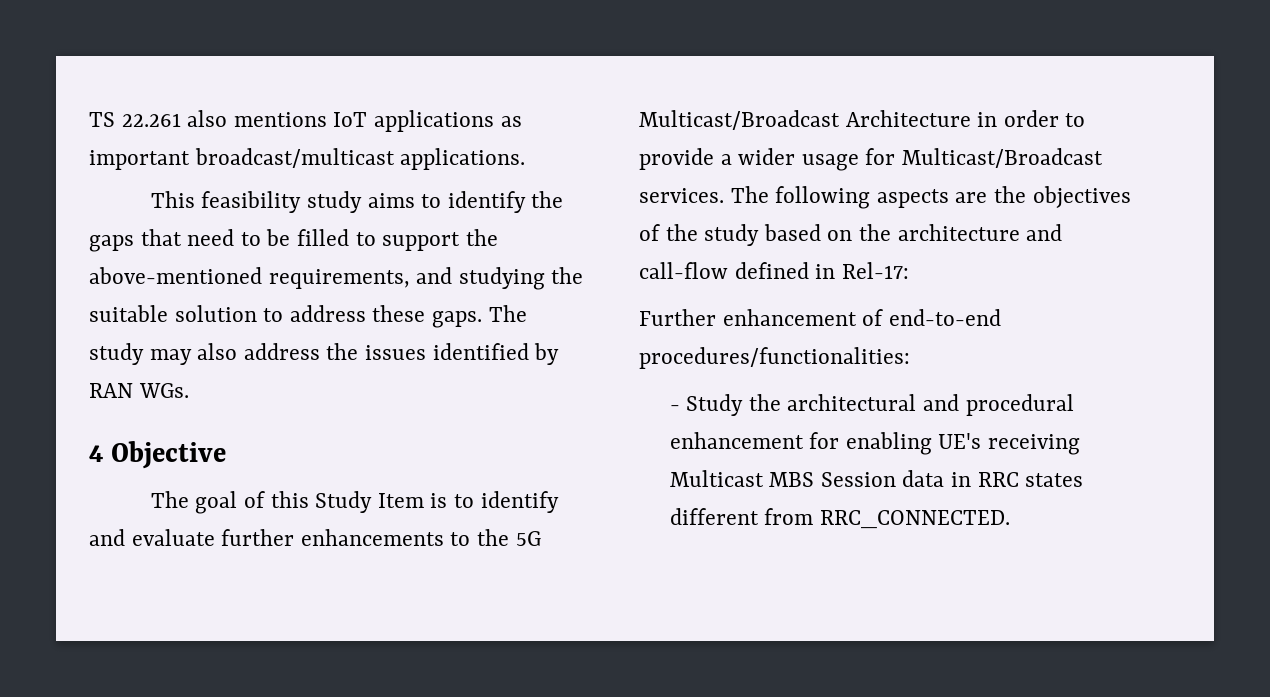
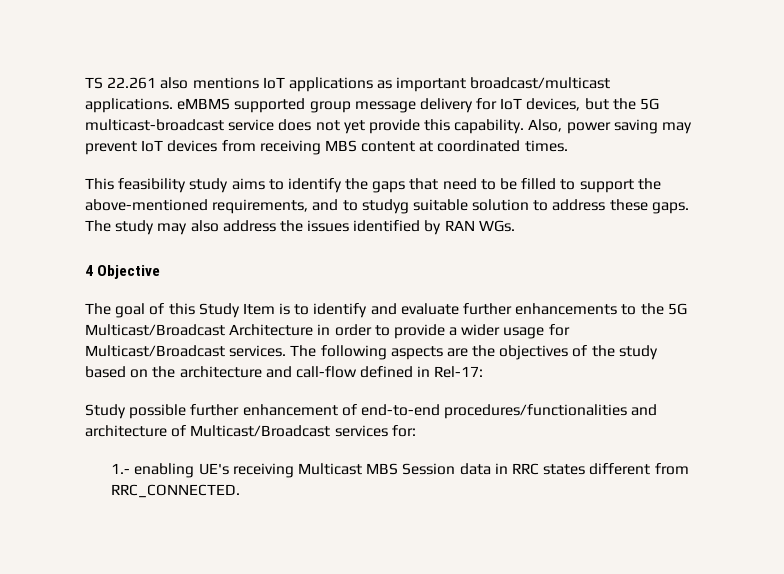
(526, 159) none -> [177,98,660,113] [85,119,693,134] [85,140,568,155] eMBMS supported group message delivery for IoT devices, but the 5G multicast-broadcast service does not yet provide this capability. Also, power saving may prevent IoT devices from receiving MBS content at coordinated times.
[458,267,584,290] studying the -> [342,199,409,214] to studyg
[639,309,1001,326] [639,347,910,369] [669,394,1074,416] [669,432,840,449] Further enhancement of end-to-end procedures/functionalities: // - Study the architectural and procedural enhancement for -> [85,404,658,419] [85,425,416,437] [111,463,131,474] Study possible further enhancement of end-to-end procedures/functionalities and architecture of Multicast/Broadcast services for: // 1.-

